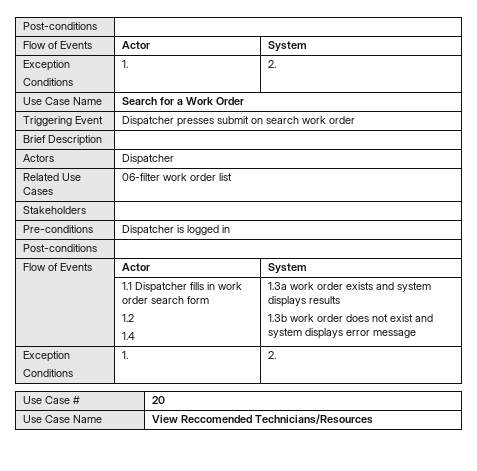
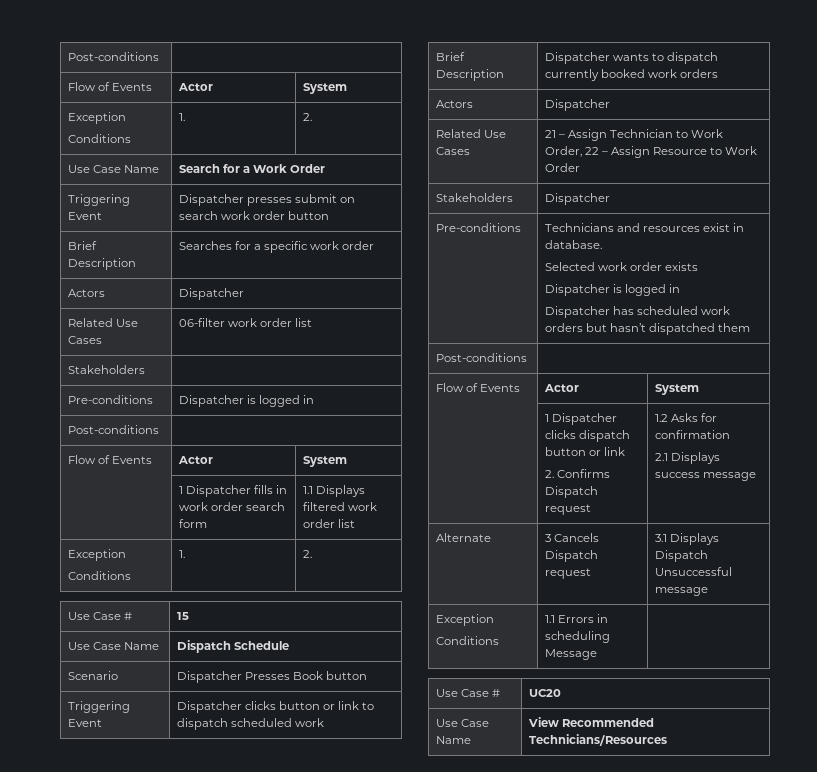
[23,135,103,146] // Brief Description | -> [287,211,329,220] [67,241,97,250] [67,258,136,270] [178,241,375,253] button // Brief Description | Searches for a specific work order
[122,282,133,290] 1.1 -> [178,486,183,494] 1
[122,314,135,322] [122,332,136,340] [268,282,432,292] [268,296,341,307] [268,314,434,322] [268,328,417,339] // 1.2 // 1.4 | 1.3a work order exists and system displays results // 1.3b work order does not exist and system displays error message -> [302,485,365,497] [302,502,377,511] [302,519,355,528] | 1.1 Displays filtered work order list
[152,396,166,404] 20 -> [176,612,189,620] [67,642,159,650] [176,640,289,653] [67,671,118,680] [176,671,367,683] [67,701,130,713] [67,719,102,727] [176,701,375,713] [176,718,324,730] [435,52,465,61] [435,69,504,81] [544,52,718,64] [544,69,718,81] [435,100,473,108] [544,99,610,111] [435,129,506,138] [435,147,470,155] [544,129,724,141] [544,146,758,158] [544,163,580,172] [435,193,513,202] [544,193,610,205] [435,223,521,232] [544,223,744,232] [544,240,602,249] [544,262,698,271] [544,284,680,296] [544,306,730,318] [544,323,750,335] [435,353,527,362] [435,383,520,392] [543,384,579,392] [654,384,699,395] [544,413,617,425] [544,430,630,442] [544,447,625,456] [544,469,610,478] [544,486,598,498] [544,504,591,515] [654,413,717,422] [654,430,730,439] [654,452,720,464] [654,472,756,481] [435,533,491,542] [544,533,599,542] [544,550,598,562] [544,568,591,579] [654,533,719,545] [654,550,708,562] [654,567,732,576] [654,587,708,596] [435,614,494,626] [435,636,499,645] [544,614,608,623] [544,631,610,643] [544,649,597,660] [435,689,500,697] [528,689,561,697] 15 // Use Case Name | Dispatch Schedule // Scenario | Dispatcher Presses Book button // Triggering Event | Dispatcher clicks button or link to dispatch scheduled work // Brief Description | Dispatcher wants to dispatch currently booked work orders // Actors | Dispatcher // Related Use Cases | 21 – Assign Technician to Work Order, 22 – Assign Resource to Work Order // Stakeholders | Dispatcher // Pre-conditions | Technicians and resources exist in database. // Selected work order exists // Dispatcher is logged in // Dispatcher has scheduled work orders but hasn’t dispatched them // Post-conditions | // Flow of Events | Actor | System // | 1 Dispatcher clicks dispatch button or link // 2. Confirms Dispatch request | 1.2 Asks for confirmation // 2.1 Displays success message // Alternate | 3 Cancels Dispatch request | 3.1 Displays Dispatch Unsuccessful message // Exception // Conditions | 1.1 Errors in scheduling Message | // Use Case # | UC20
[181,415,253,423] Reccomended -> [561,718,654,727] Recommended

